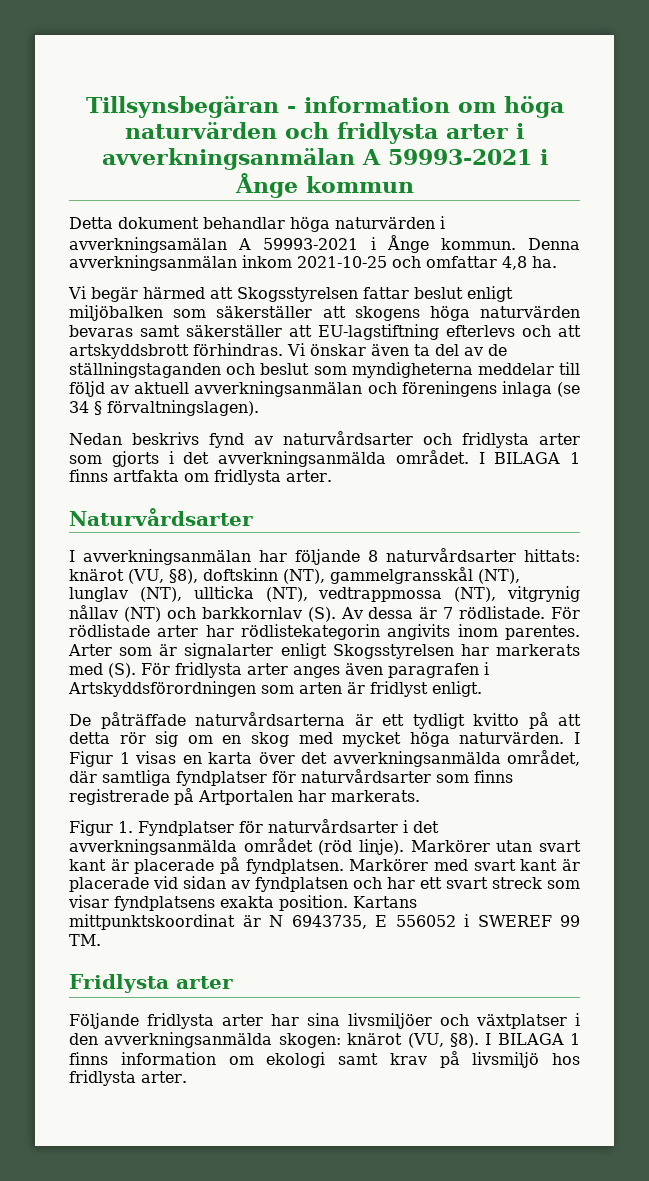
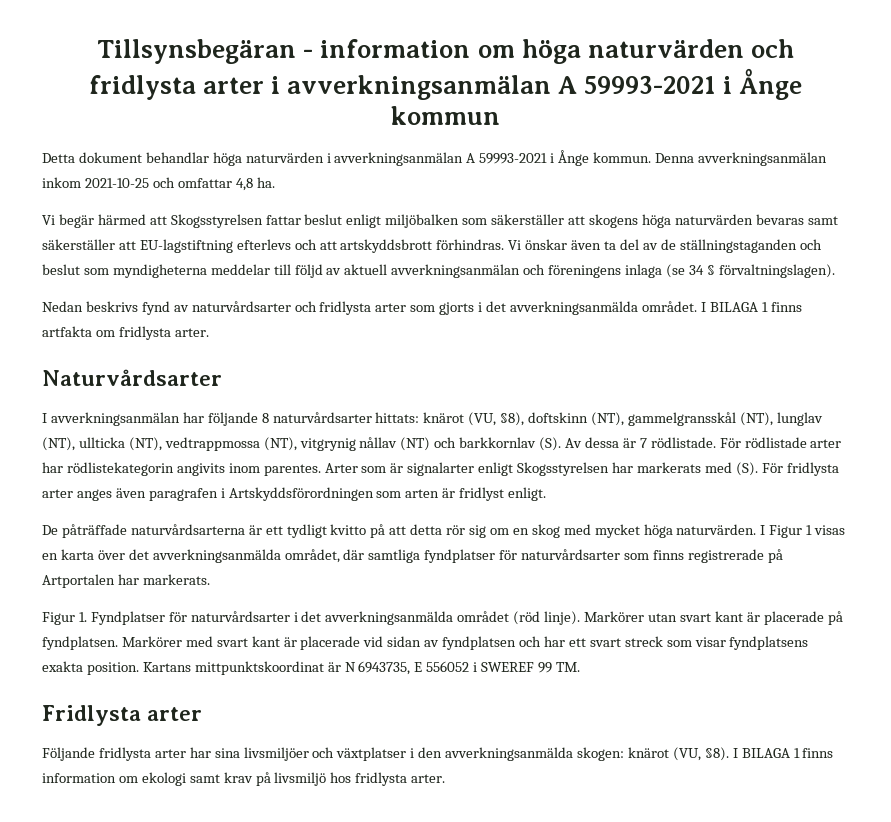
[69,237,227,253] avverkningsamälan -> [334,152,464,166] avverkningsanmälan

